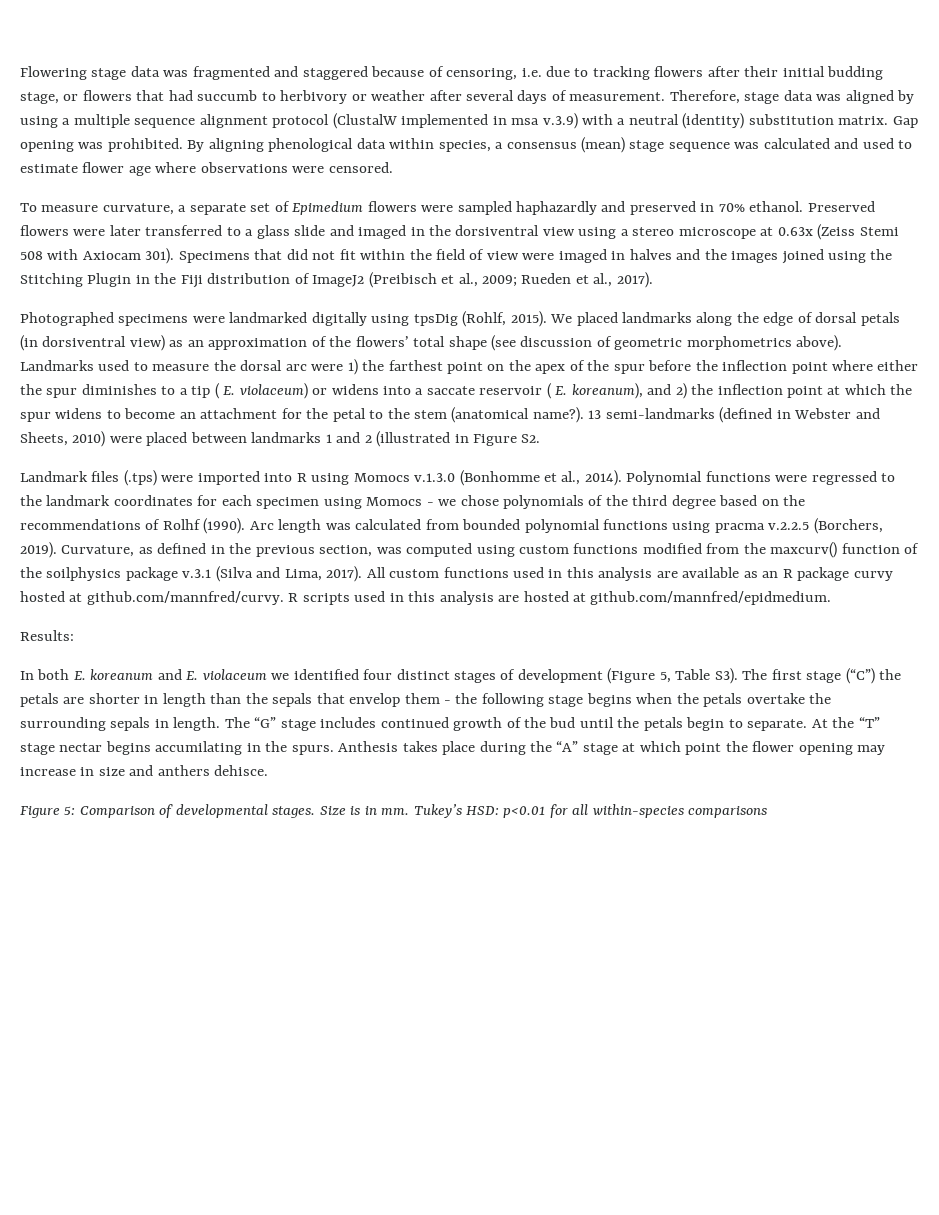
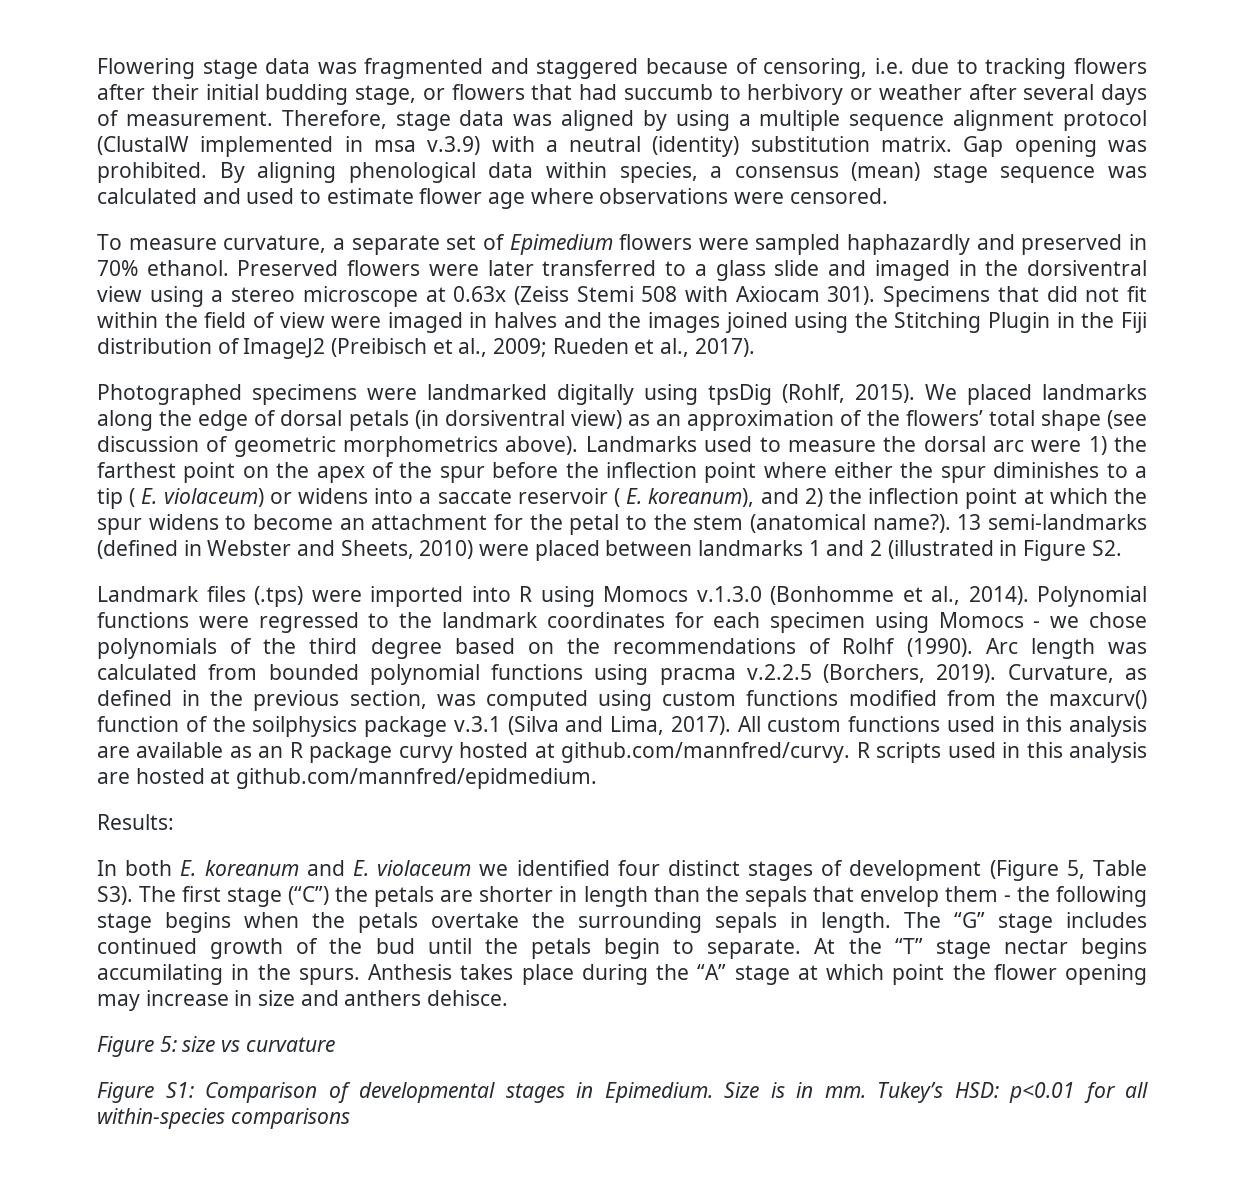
[79,804,316,818] Comparison of developmental stages. -> [182,1036,335,1052] [97,1082,713,1103] size vs curvature // Figure S1: Comparison of developmental stages in Epimedium.

